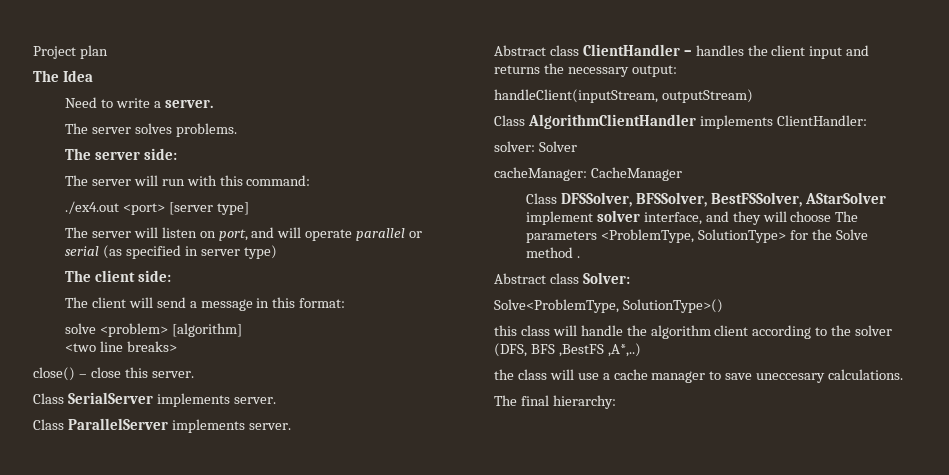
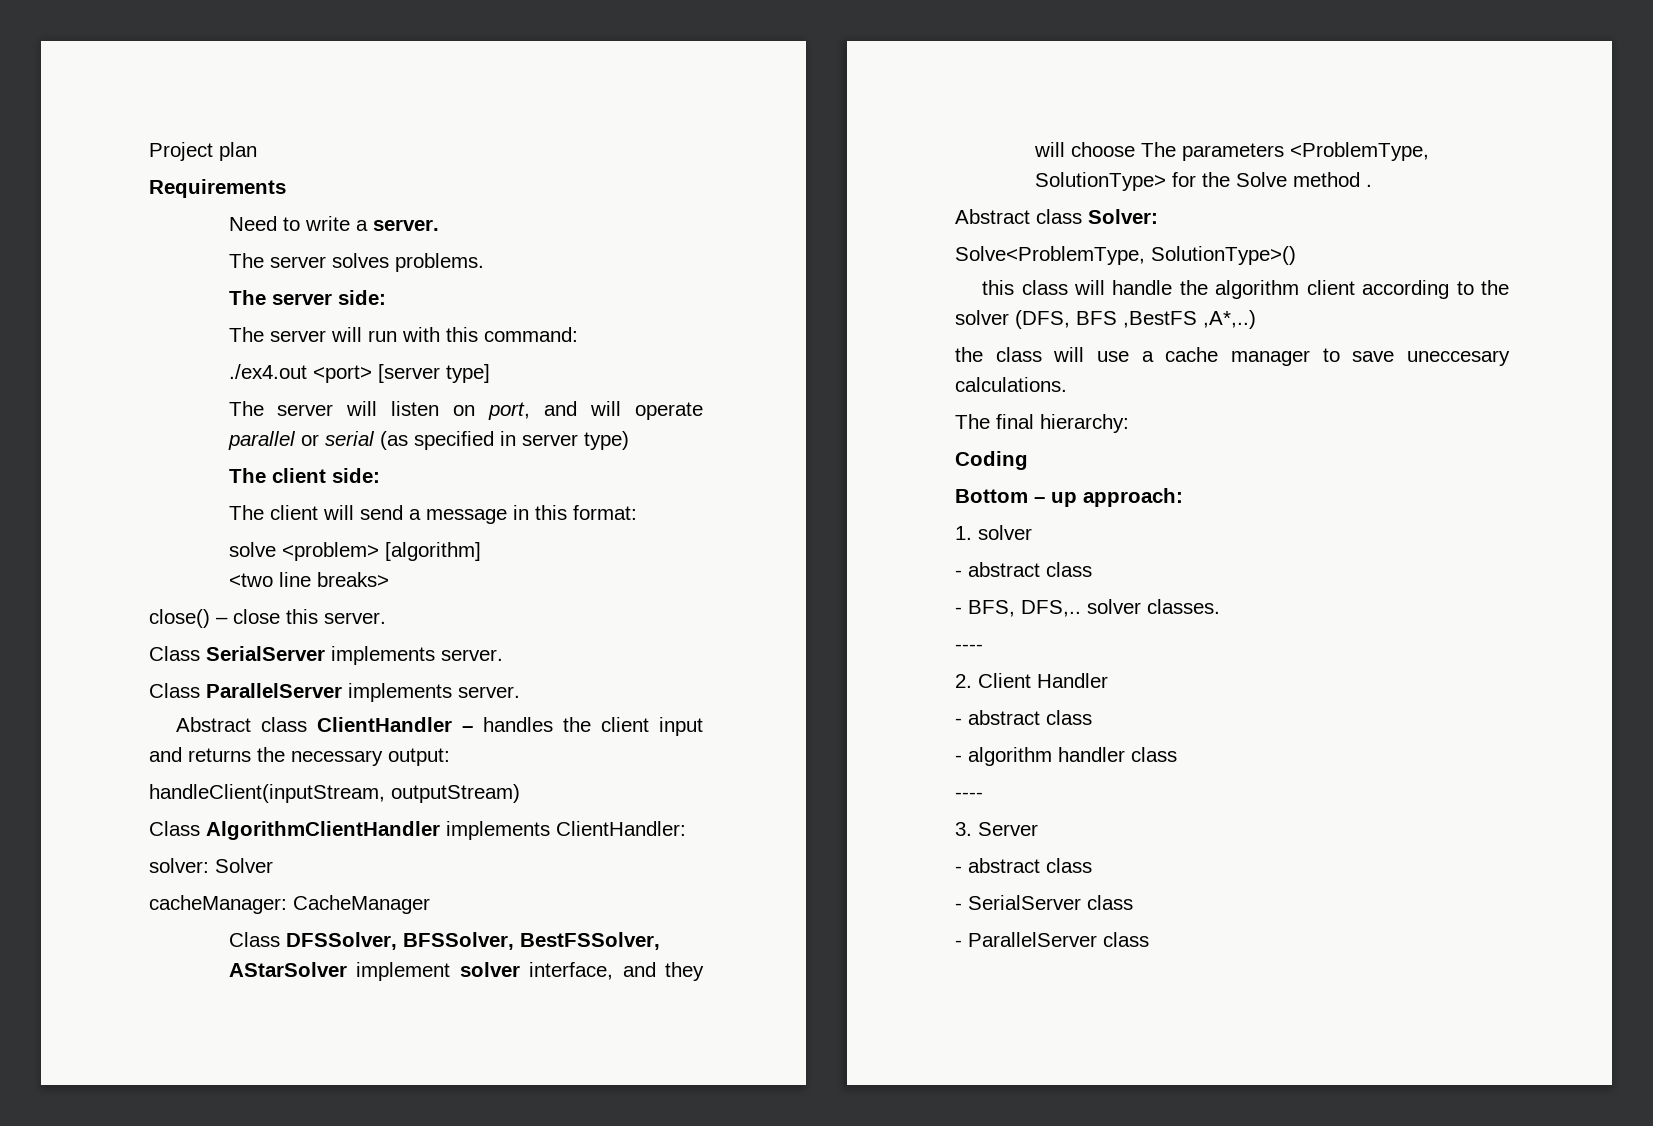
[33,70,93,82] The Idea -> [149,179,286,198] Requirements
(616, 402) none -> [955,451,1028,470] [955,488,1183,507] [955,525,1032,540] [955,562,1092,577] [955,599,1220,617] [955,644,983,651] [955,673,1108,688] [955,710,1092,725] [955,747,1177,766] [955,792,983,799] [955,822,1038,836] [955,858,1092,873] [955,895,1133,910] [955,932,1149,947] // Coding // Bottom – up approach: // 1. solver // - abstract class // - BFS, DFS,.. solver classes. // ---- // 2. Client Handler // - abstract class // - algorithm handler class // ---- // 3. Server // - abstract class // - SerialServer class // - ParallelServer class

